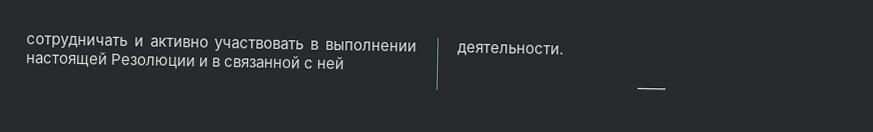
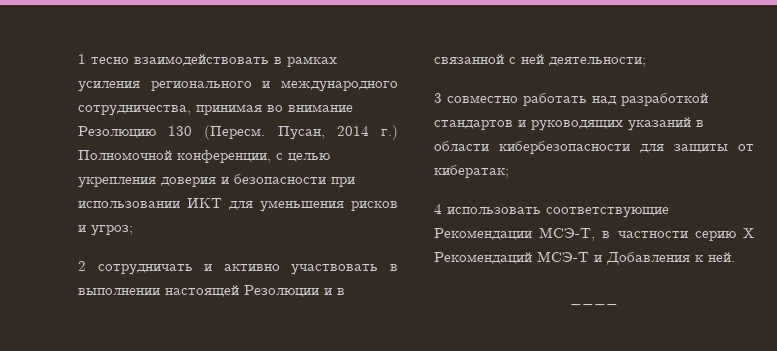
(26, 43) none -> [78,54,337,67] [78,80,398,92] [78,104,353,116] [78,125,398,140] [78,150,330,163] [78,174,355,188] [78,198,398,212] [78,225,133,236] [78,261,86,271] 1 тесно взаимодействовать в рамках усиления регионального и международного сотрудничества, принимая во внимание Резолюцию 130 (Пересм. Пусан, 2014 г.) Полномочной конференции, с целью укрепления доверия и безопасности при использовании ИКТ для уменьшения рисков и угроз; // 2
[457,43,564,58] деятельности. -> [549,57,646,67] [434,93,708,106] [434,117,704,131] [434,141,754,154] [434,165,509,178] [434,204,669,218] [434,227,754,241] [434,251,735,265] деятельности; // 3 совместно работать над разработкой стандартов и руководящих указаний в области кибербезопасности для защиты от кибератак; // 4 использовать соответствующие Рекомендации МСЭ-Т, в частности серию Х Рекомендаций МСЭ-Т и Добавления к ней.

